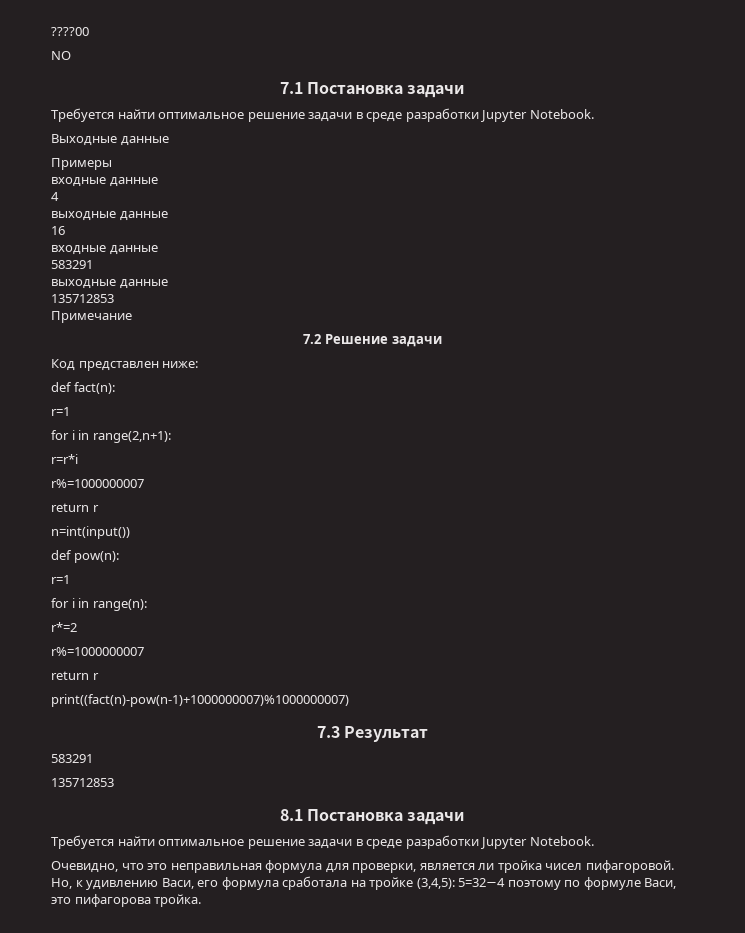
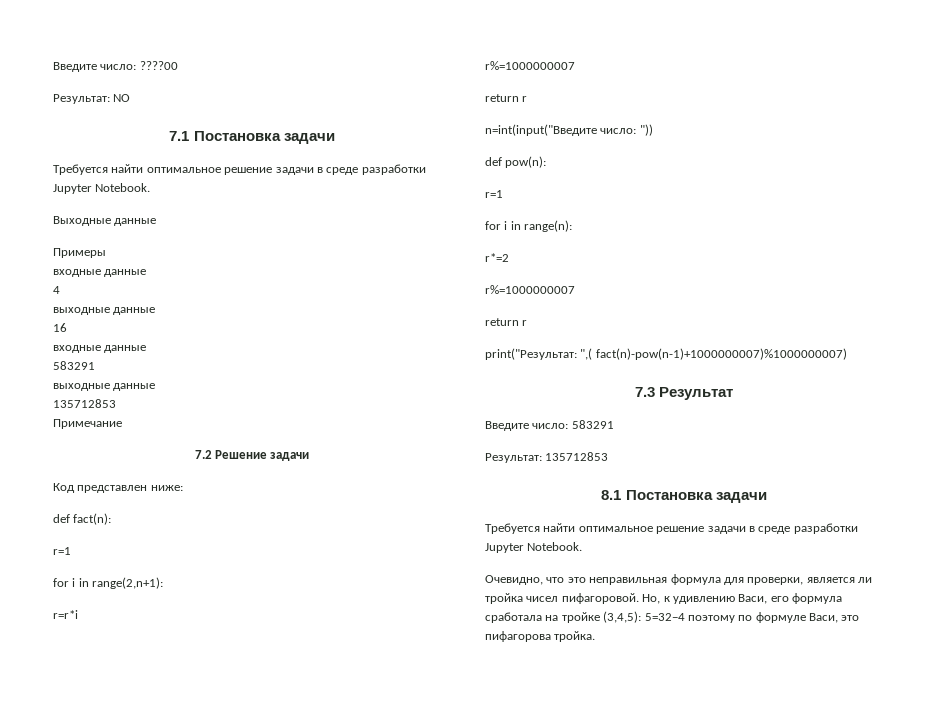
(51, 31) none -> [53,62,137,72] Введите число:
(89, 31) none -> [53,94,110,104] Результат:
[51,526,130,539] n=int(input()) -> [485,124,653,136] n=int(input("Введите число: "))
[51,694,349,707] print((fact(n)-pow(n-1)+1000000007)%1000000007) -> [485,348,847,360] print("Результат: ",( fact(n)-pow(n-1)+1000000007)%1000000007)
[51,754,93,763] 583291 // -> [485,420,614,431] [485,453,542,463] Введите число: 583291 // Результат:

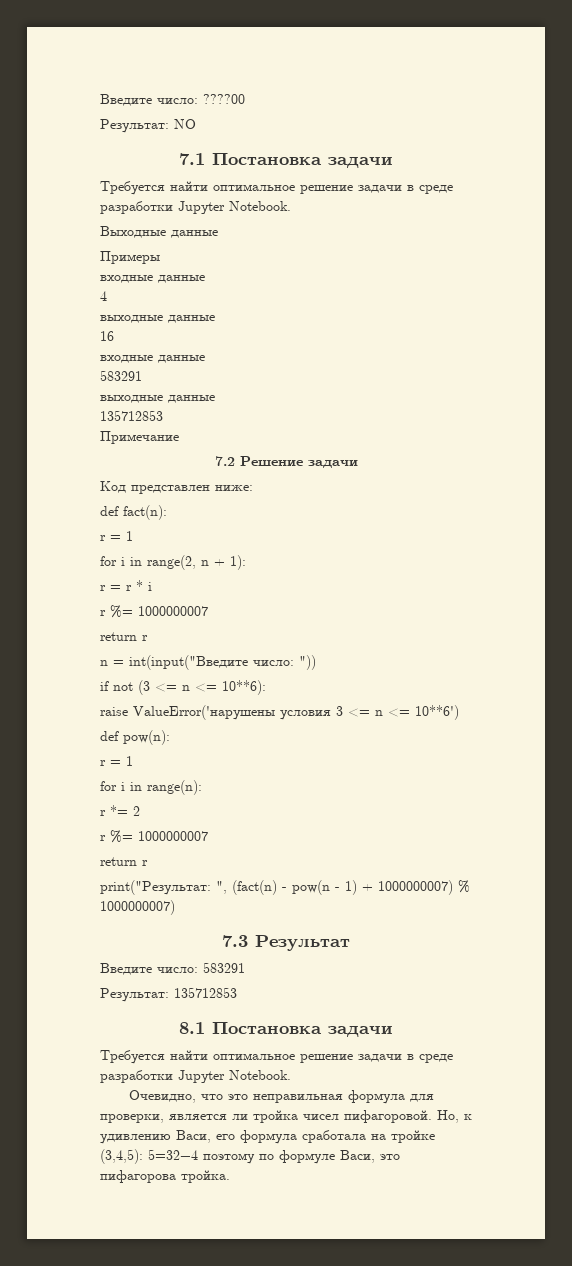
[53,547,71,555] [53,577,164,589] [53,610,78,619] [485,61,575,70] [485,94,528,102] [485,124,597,136] r=1 // for i in range(2,n+1): // r=r*i // r%=1000000007 // return r // n=int(input("Введите -> [100,531,133,541] [100,555,246,570] [100,580,152,591] [100,605,208,618] [100,632,148,641] [100,655,248,670] r = 1 // for i in range(2, n + 1): // r = r * i // r %= 1000000007 // return r // n = int(input("Введите
(653, 130) none -> [100,680,266,695] [100,705,459,720] // if not (3 <= n <= 10**6): // raise ValueError('нарушены условия 3 <= n <= 10**6')
[485,190,503,198] r=1 -> [100,756,133,766] r = 1
[485,253,509,262] [485,285,575,294] [485,318,528,326] [485,348,847,360] r*=2 // r%=1000000007 // return r // print("Результат: ",( fact(n)-pow(n-1)+1000000007)%1000000007) -> [100,805,140,816] [100,830,208,843] [100,857,148,866] [100,880,470,895] [100,900,175,915] r *= 2 // r %= 1000000007 // return r // print("Результат: ", (fact(n) - pow(n - 1) + 1000000007) % 1000000007)

